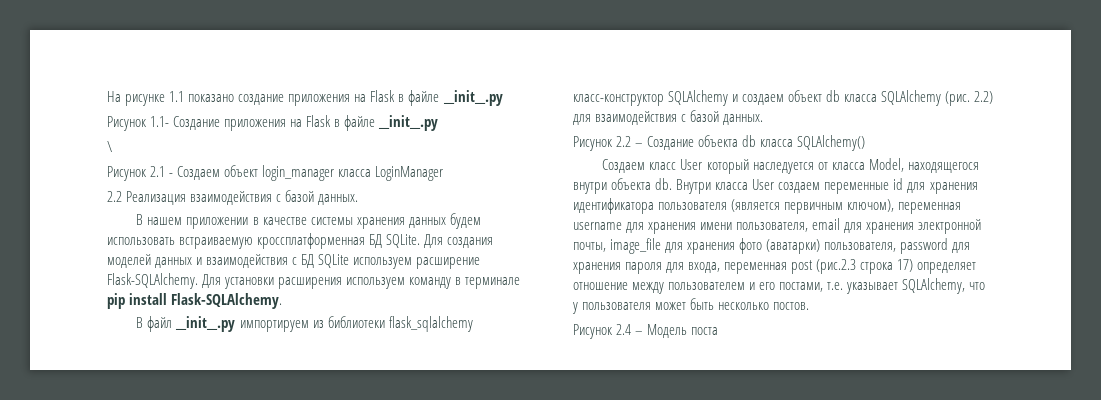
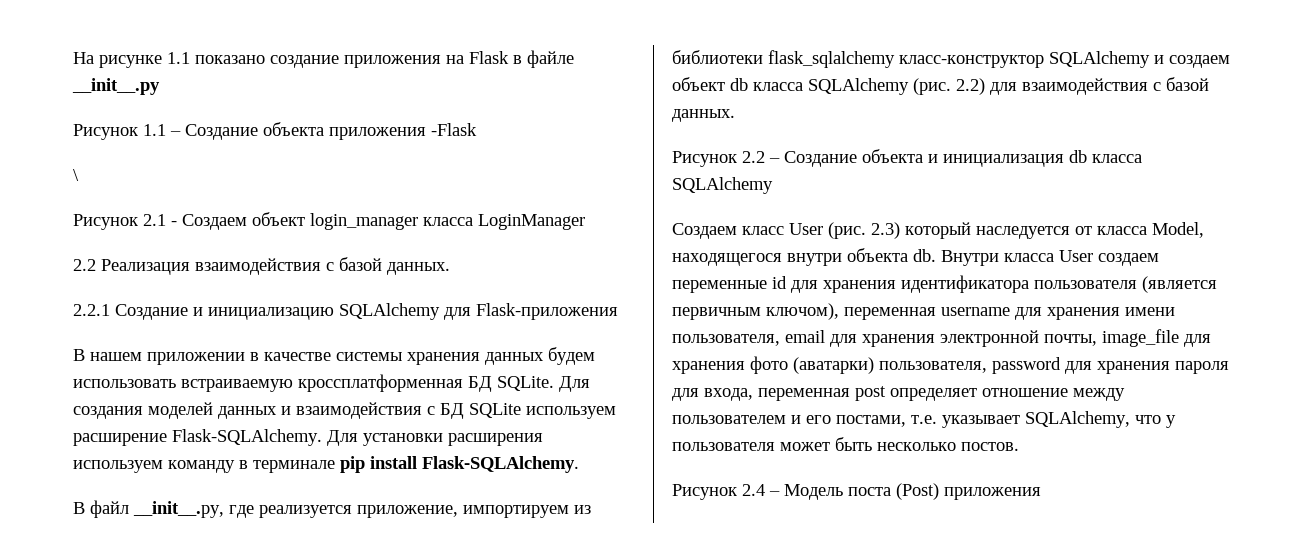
[150,115,439,131] 1.1- Cоздание приложения на Flask в файле __init__.py -> [143,122,477,140] 1.1 – Создание объекта приложения -Flask
(359, 199) none -> [73,303,618,320] // 2.2.1 Создание и инициализацию SQLAlchemy для Flask-приложения
[175,316,236,332] __init__.py -> [133,501,458,518] __init__.py, где реализуется приложение,
[742,135,866,151] db класса SQLAlchemy() -> [928,150,1142,167] [672,177,773,194] и инициализация db класса SQLAlchemy
(703, 164) none -> [828,222,900,239] (рис. 2.3)
[816,259,914,274] (рис.2.3 строка 17) -> (886, 393) none
(719, 331) none -> [896,483,1041,500] (Post) приложения

